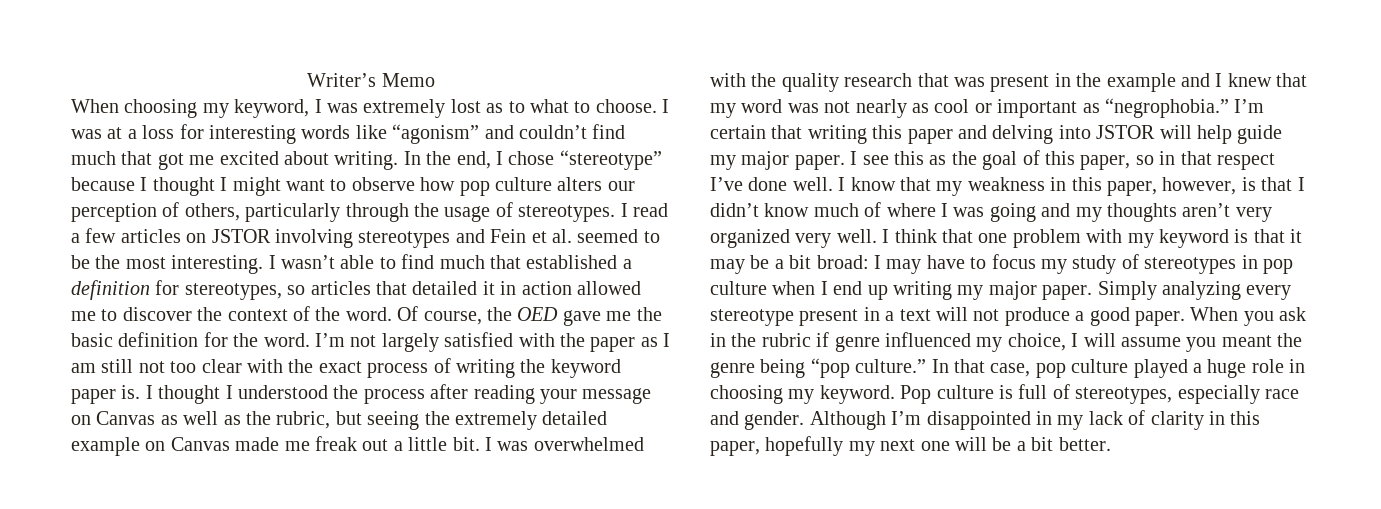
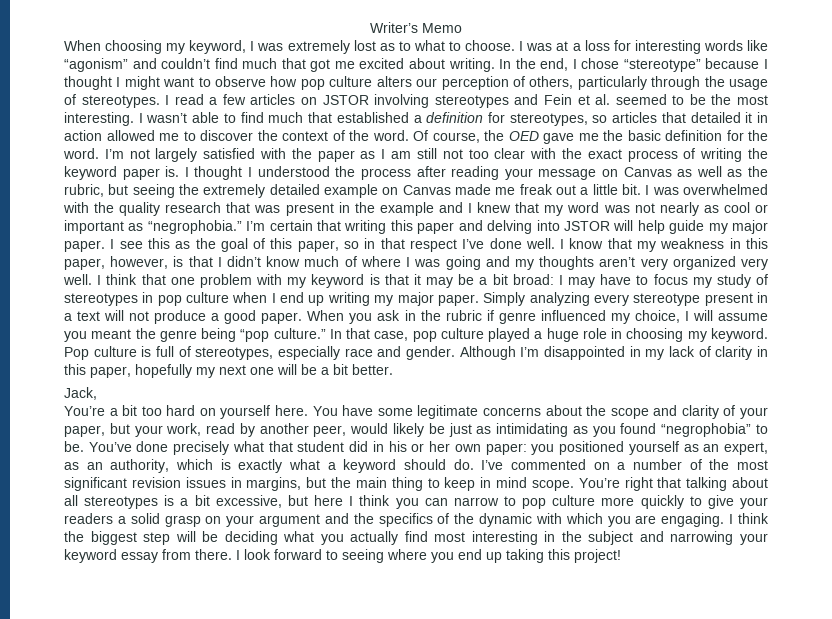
(1111, 444) none -> [64,387,97,400] [64,405,768,419] [64,423,769,437] [64,441,768,455] [64,459,768,473] [64,477,768,491] [64,495,768,509] [64,513,770,527] [64,531,768,545] [64,549,621,563] // Jack, // You’re a bit too hard on yourself here. You have some legitimate concerns about the scope and clarity of your paper, but your work, read by another peer, would likely be just as intimidating as you found “negrophobia” to be. You’ve done precisely what that student did in his or her own paper: you positioned yourself as an expert, as an authority, which is exactly what a keyword should do. I’ve commented on a number of the most significant revision issues in margins, but the main thing to keep in mind scope. You’re right that talking about all stereotypes is a bit excessive, but here I think you can narrow to pop culture more quickly to give your readers a solid grasp on your argument and the specifics of the dynamic with which you are engaging. I think the biggest step will be deciding what you actually find most interesting in the subject and narrowing your keyword essay from there. I look forward to seeing where you end up taking this project!

